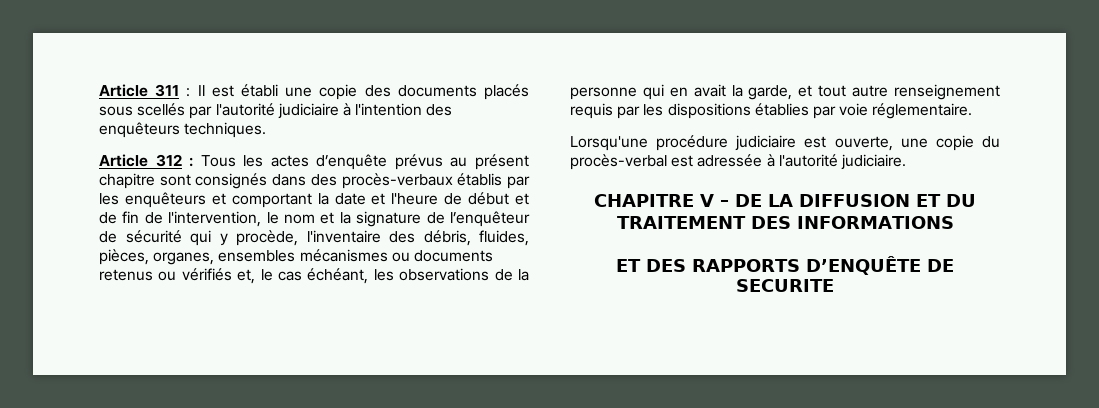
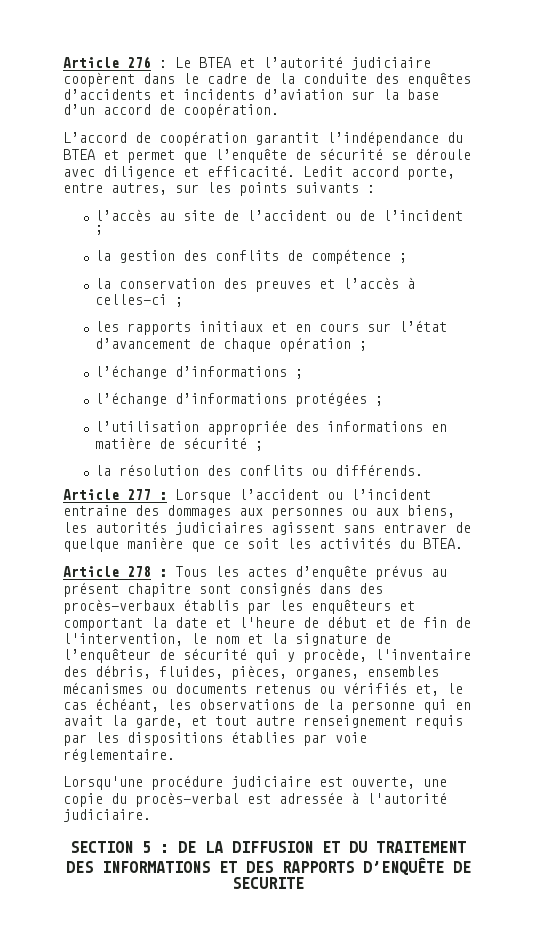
[99,84,529,100] [99,103,453,119] [99,122,267,138] [99,154,182,167] Article 311 : Il est établi une copie des documents placés sous scellés par l'autorité judiciaire à l'intention des enquêteurs techniques. // Article 312 -> [63,56,431,70] [63,72,471,87] [63,89,439,100] [63,103,279,118] [63,131,463,146] [63,148,471,163] [63,165,455,180] [63,182,375,196] [94,209,463,221] [94,225,103,235] [94,249,407,264] [94,277,415,292] [94,294,183,307] [94,320,447,335] [94,337,367,352] [94,365,303,379] [94,392,383,407] [94,420,447,435] [94,437,263,451] [94,464,423,476] [63,489,431,503] [63,505,455,519] [63,521,471,535] [63,537,463,552] [63,566,151,577] Article 276 : Le BTEA et l’autorité judiciaire coopèrent dans le cadre de la conduite des enquêtes d’accidents et incidents d’aviation sur la base d’un accord de coopération. // L’accord de coopération garantit l’indépendance du BTEA et permet que l’enquête de sécurité se déroule avec diligence et efficacité. Ledit accord porte, entre autres, sur les points suivants : // l’accès au site de l’accident ou de l’incident ; // la gestion des conflits de compétence ; // la conservation des preuves et l’accès à celles-ci ; // les rapports initiaux et en cours sur l’état d’avancement de chaque opération ; // l’échange d’informations ; // l’échange d’informations protégées ; // l’utilisation appropriée des informations en matière de sécurité ; // la résolution des conflits ou différends. // Article 277 : Lorsque l’accident ou l’incident entraine des dommages aux personnes ou aux biens, les autorités judiciaires agissent sans entraver de quelque manière que ce soit les activités du BTEA. // Article 278
[594,194,729,207] CHAPITRE V – -> [70,841,169,853] SECTION 5 :
(954, 222) // -> (210, 867) none

